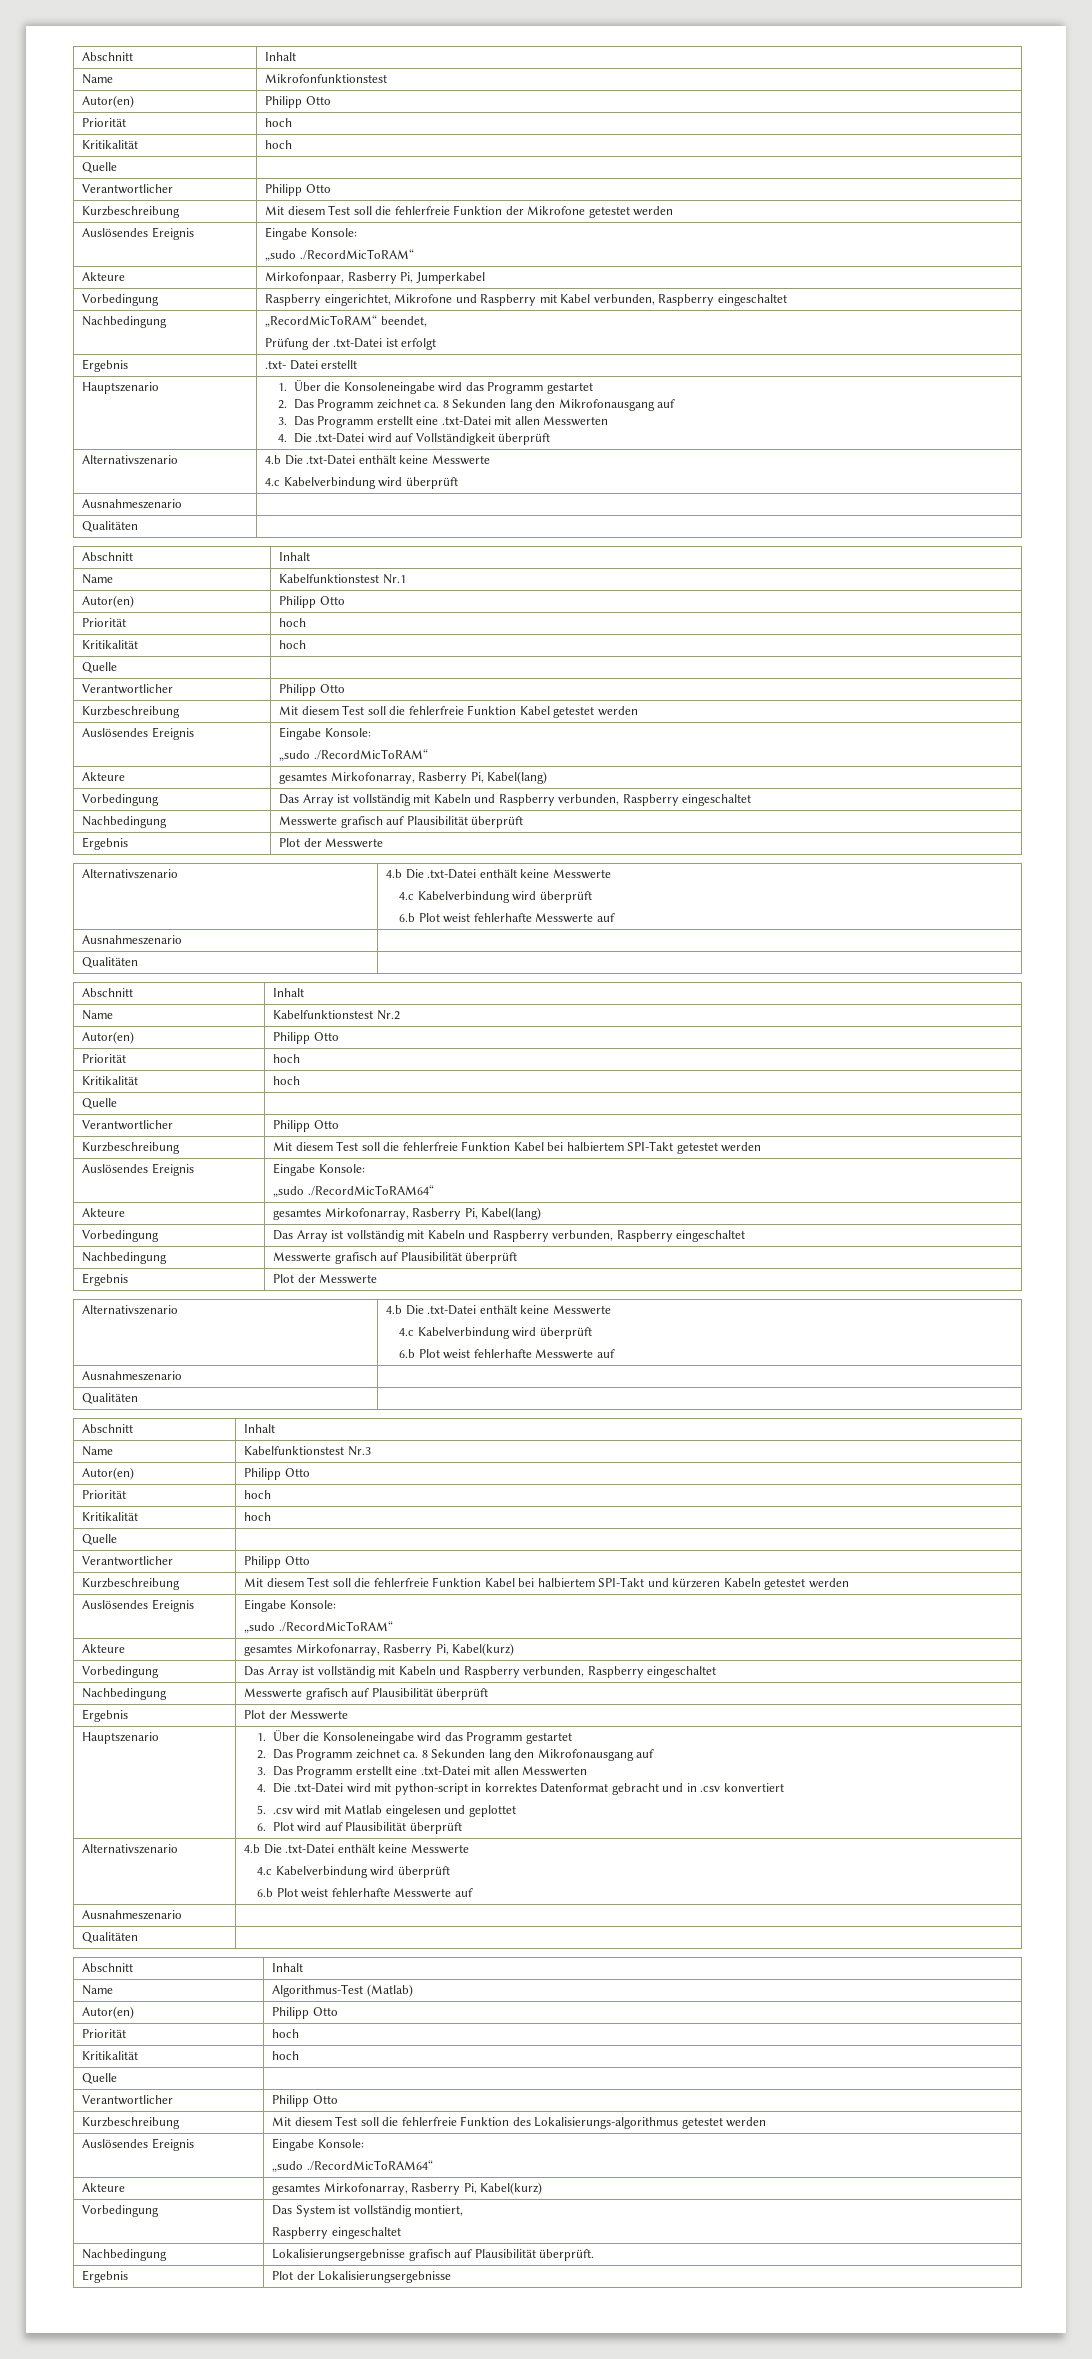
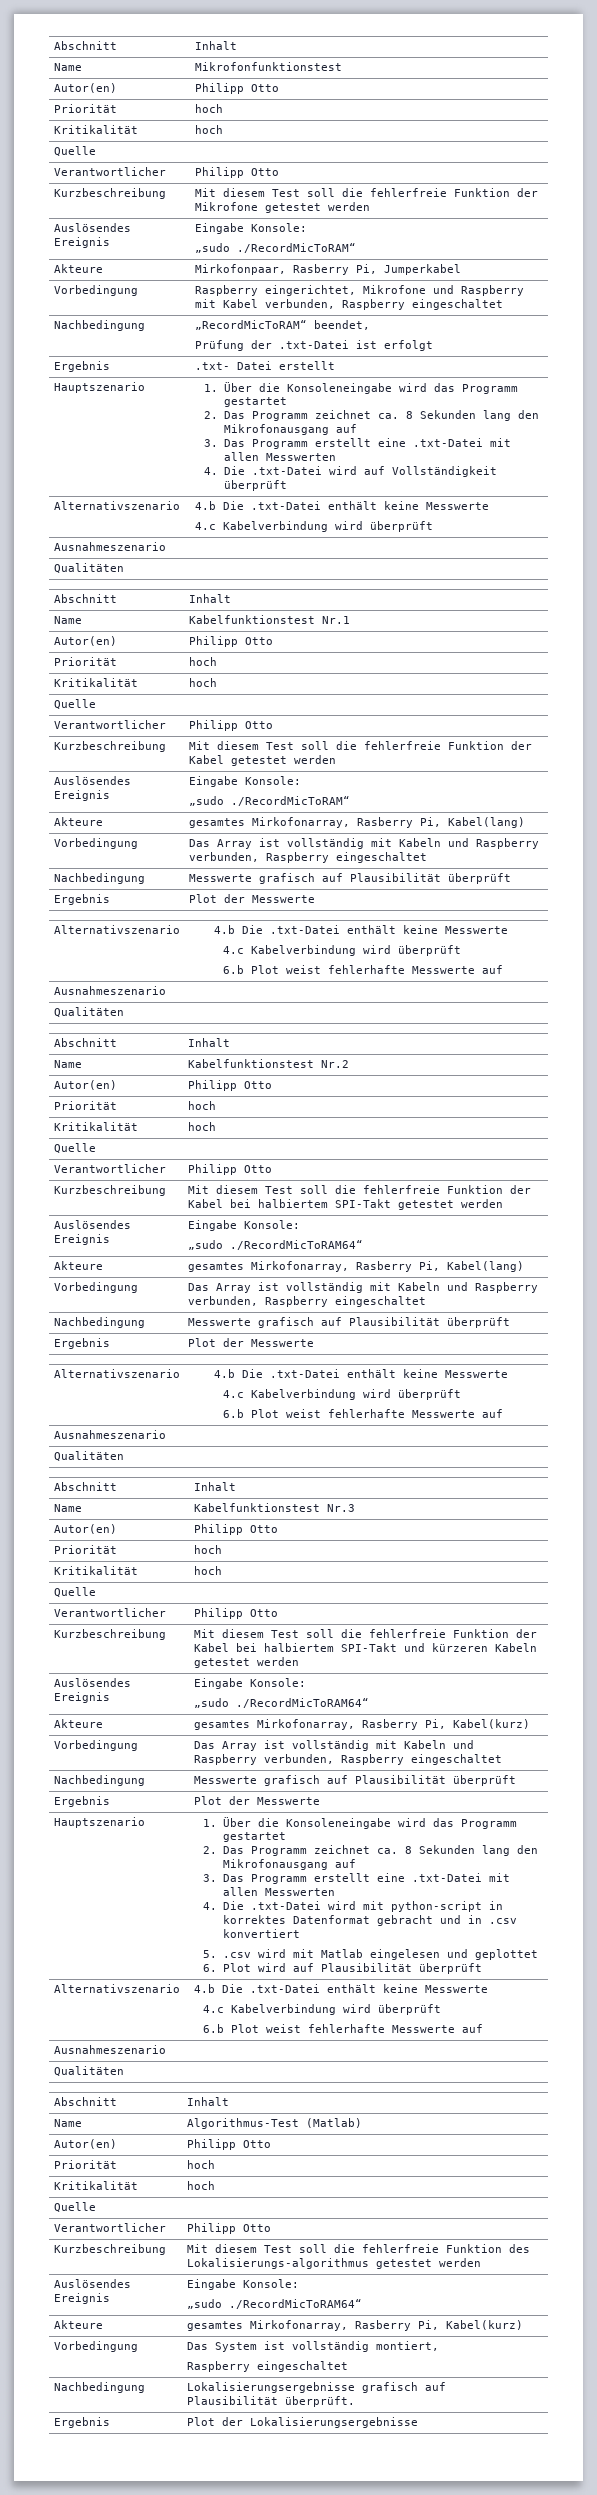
(517, 710) none -> [511,741,533,750] der
(511, 1146) none -> [510,1185,532,1194] der
(482, 1582) none -> [516,1629,538,1638] der
[278,1621,393,1632] ./RecordMicToRAM“ -> [236,1698,370,1708] ./RecordMicToRAM64“

